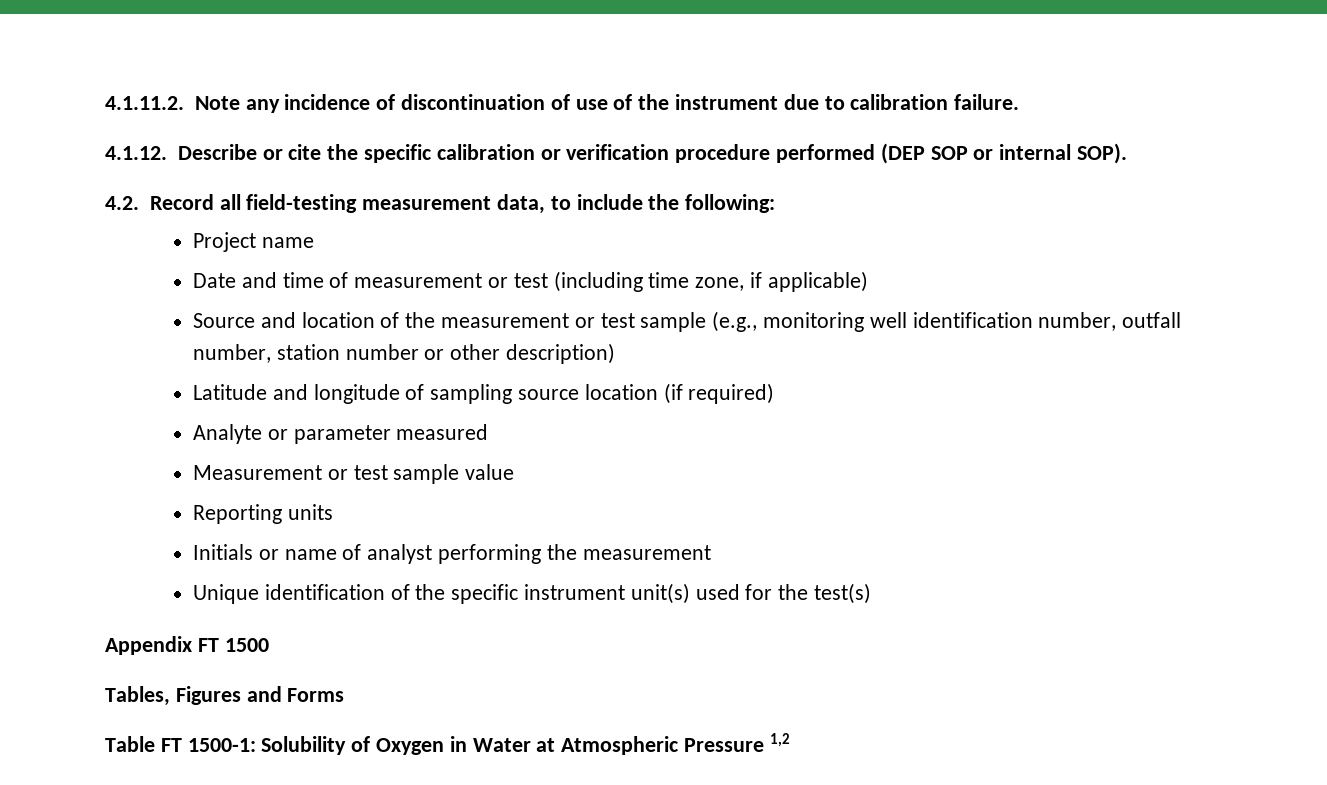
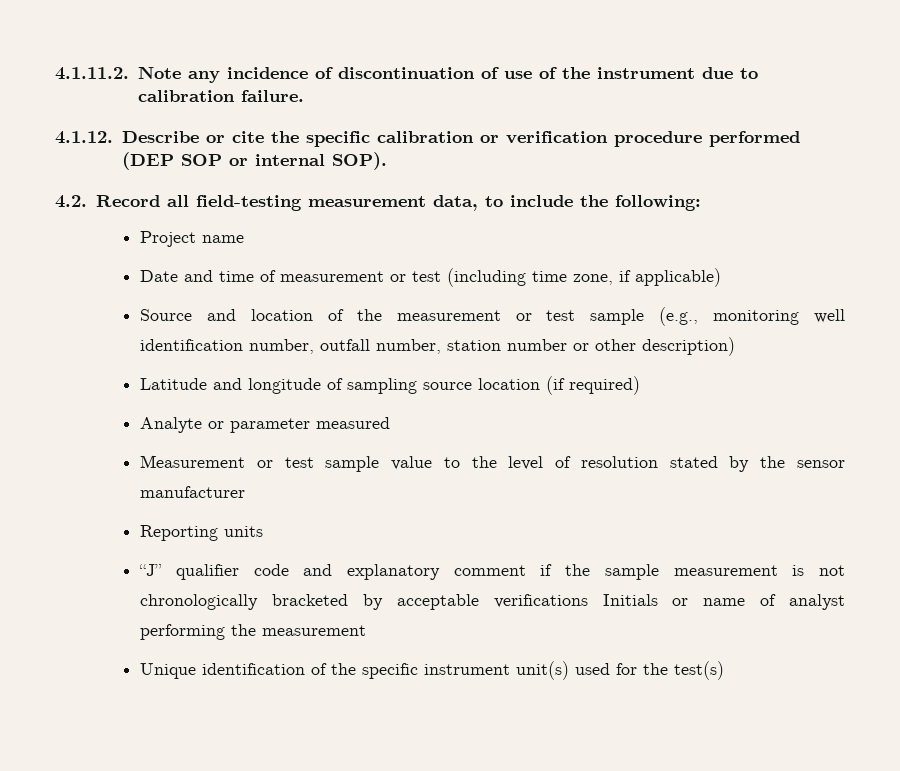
[192,504,333,524] // Reporting units // -> [443,456,846,472] [140,486,246,498] [140,525,264,541] [139,564,845,580] [140,594,588,610] to the level of resolution stated by the sensor manufacturer // Reporting units // “J” qualifier code and explanatory comment if the sample measurement is not chronologically bracketed by acceptable verifications
[105,636,269,655] [105,686,345,706] [105,733,790,755] // Appendix FT 1500 // Tables, Figures and Forms // Table FT 1500-1: Solubility of Oxygen in Water at Atmospheric Pressure 1,2 -> (725, 670) none

